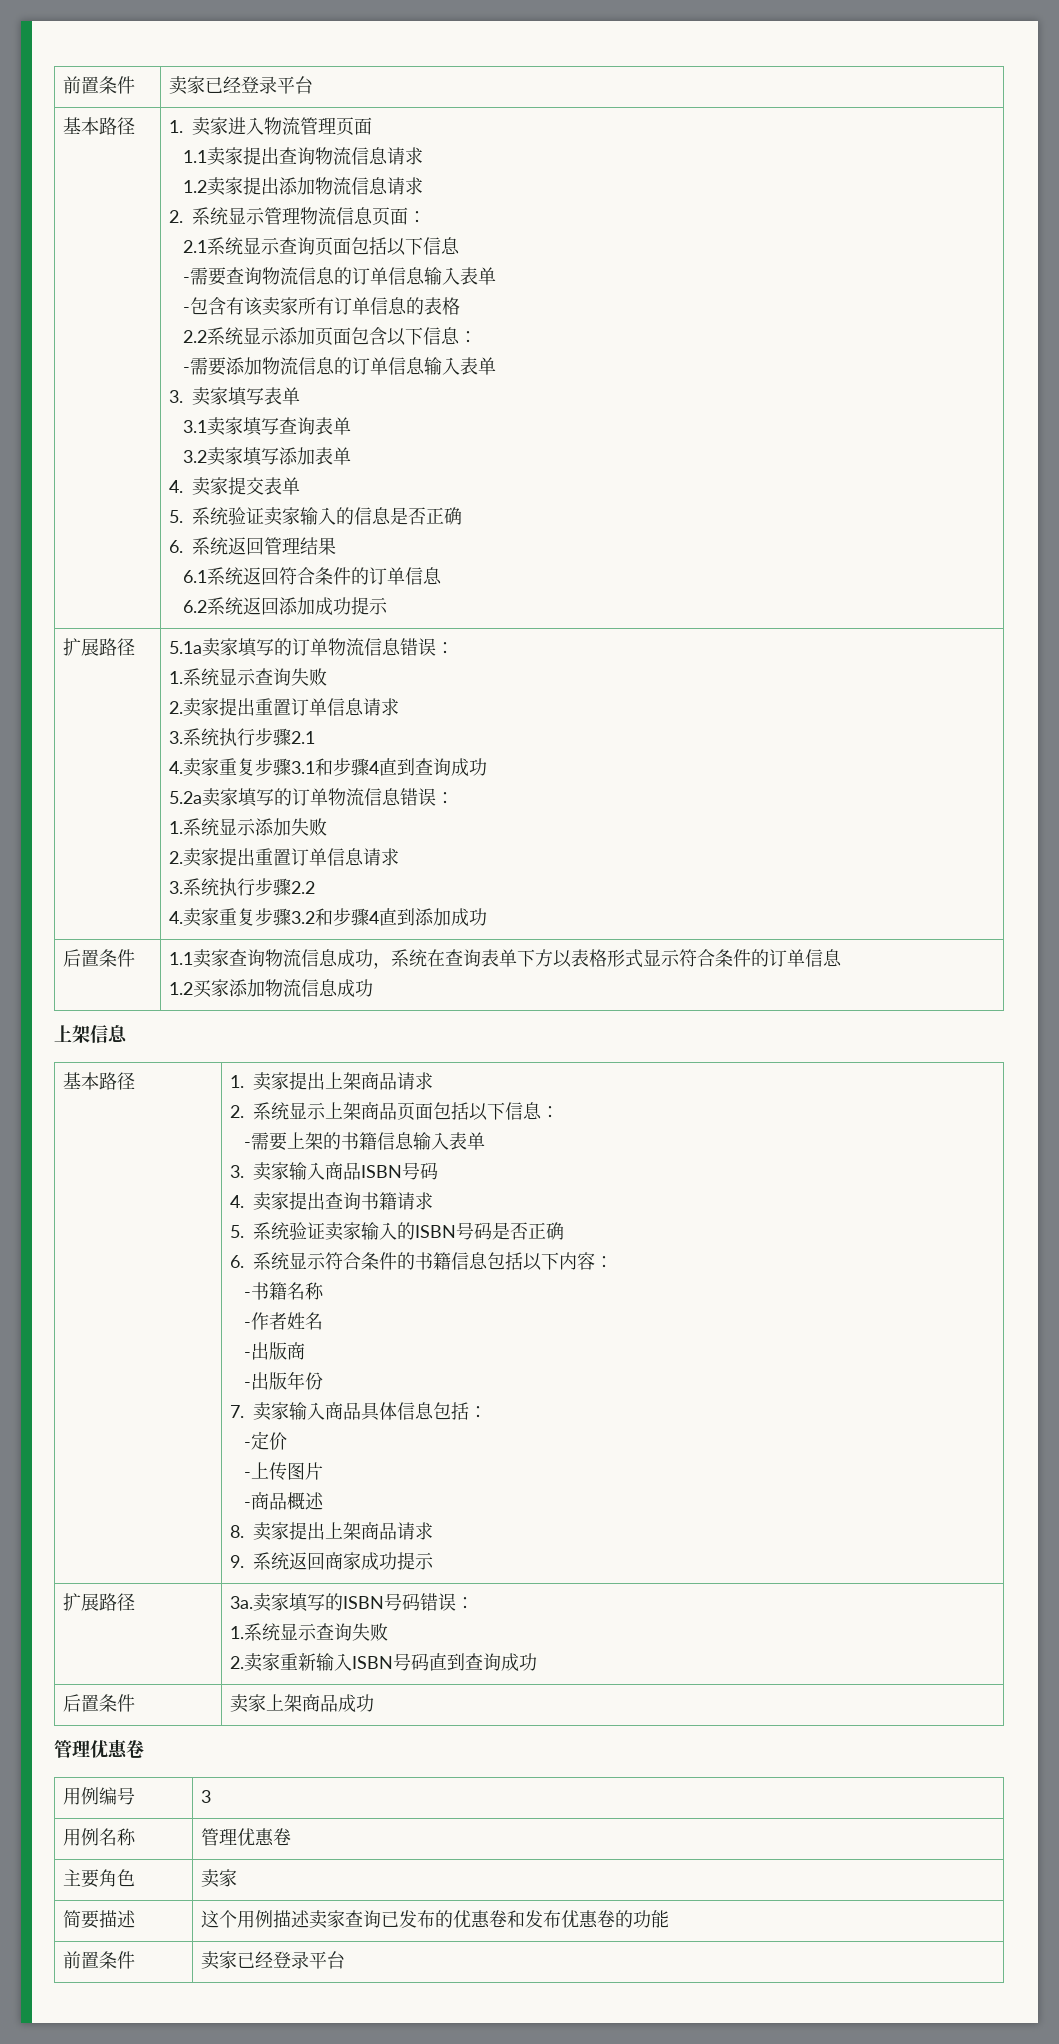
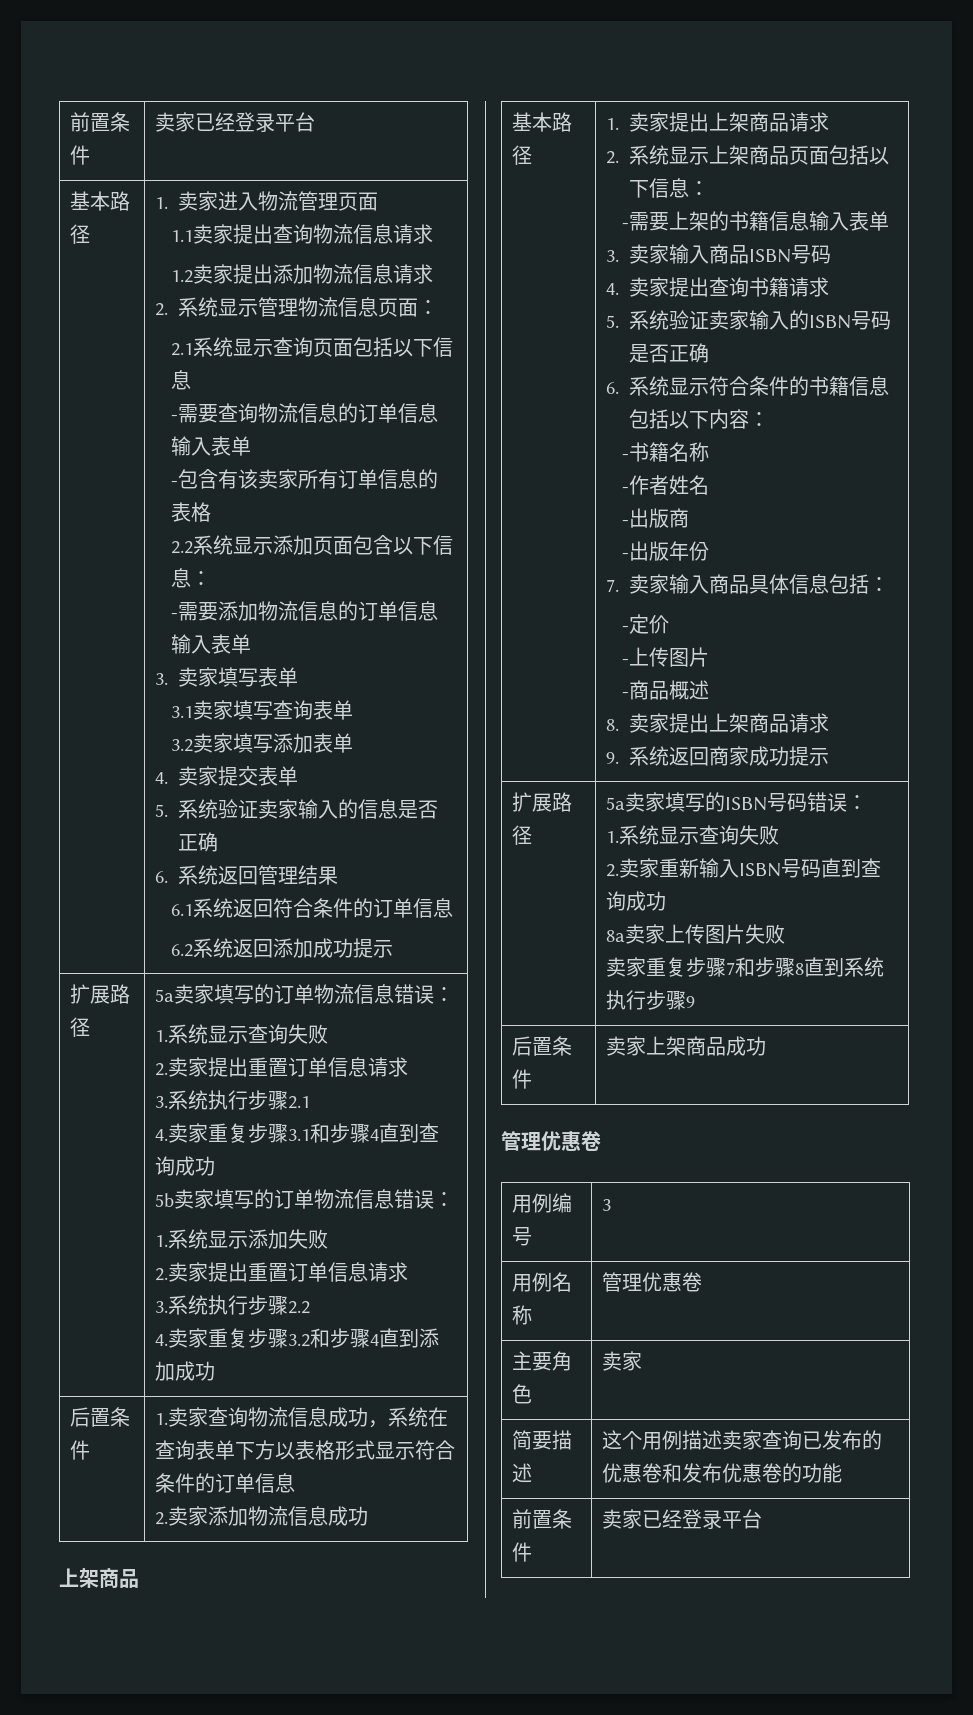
[169,641,203,654] 5.1a -> [154,989,174,1002] 5a
[169,791,203,804] 5.2a -> [154,1193,174,1207] 5b
[169,952,194,965] 1.1 -> [154,1413,168,1425] 1.
[169,980,213,998] 1.2买 -> [154,1506,188,1526] 2.卖
[90,1025,128,1043] 信息 -> [99,1568,139,1588] 商品
[230,1596,254,1609] 3a. -> [605,797,625,810] 5a
(538, 1662) none -> [605,924,785,944] [605,957,884,977] [605,990,695,1010] // 8a卖家上传图片失败 // 卖家重复步骤7和步骤8直到系统执行步骤9

